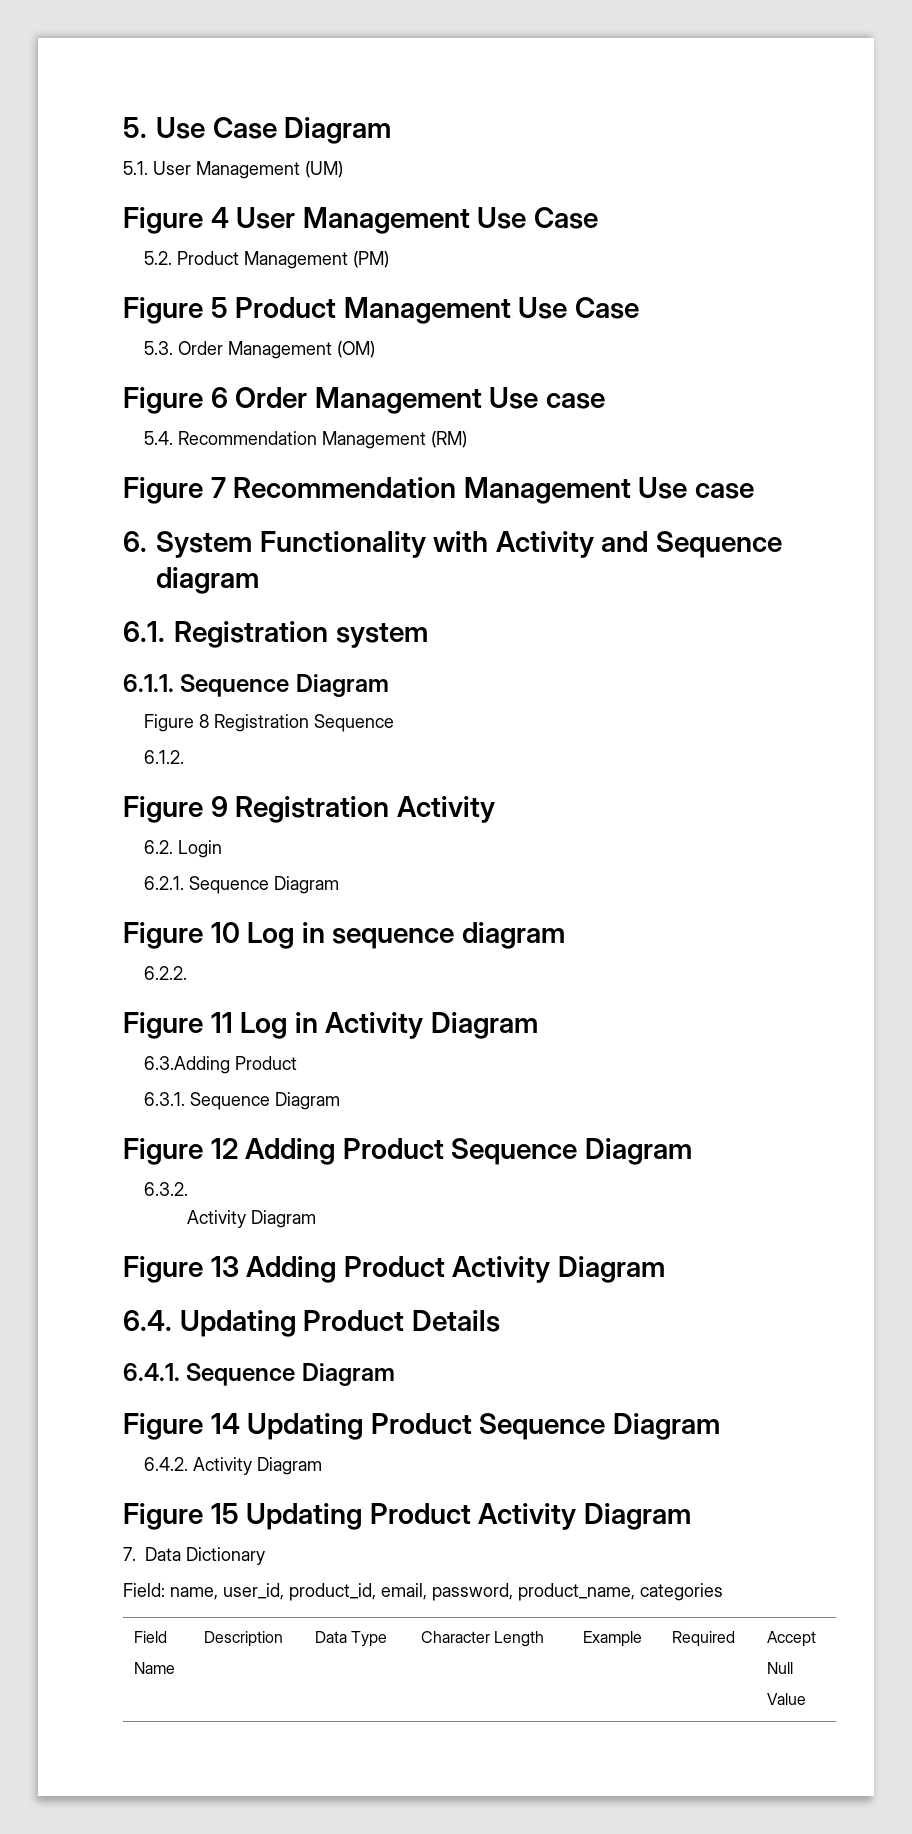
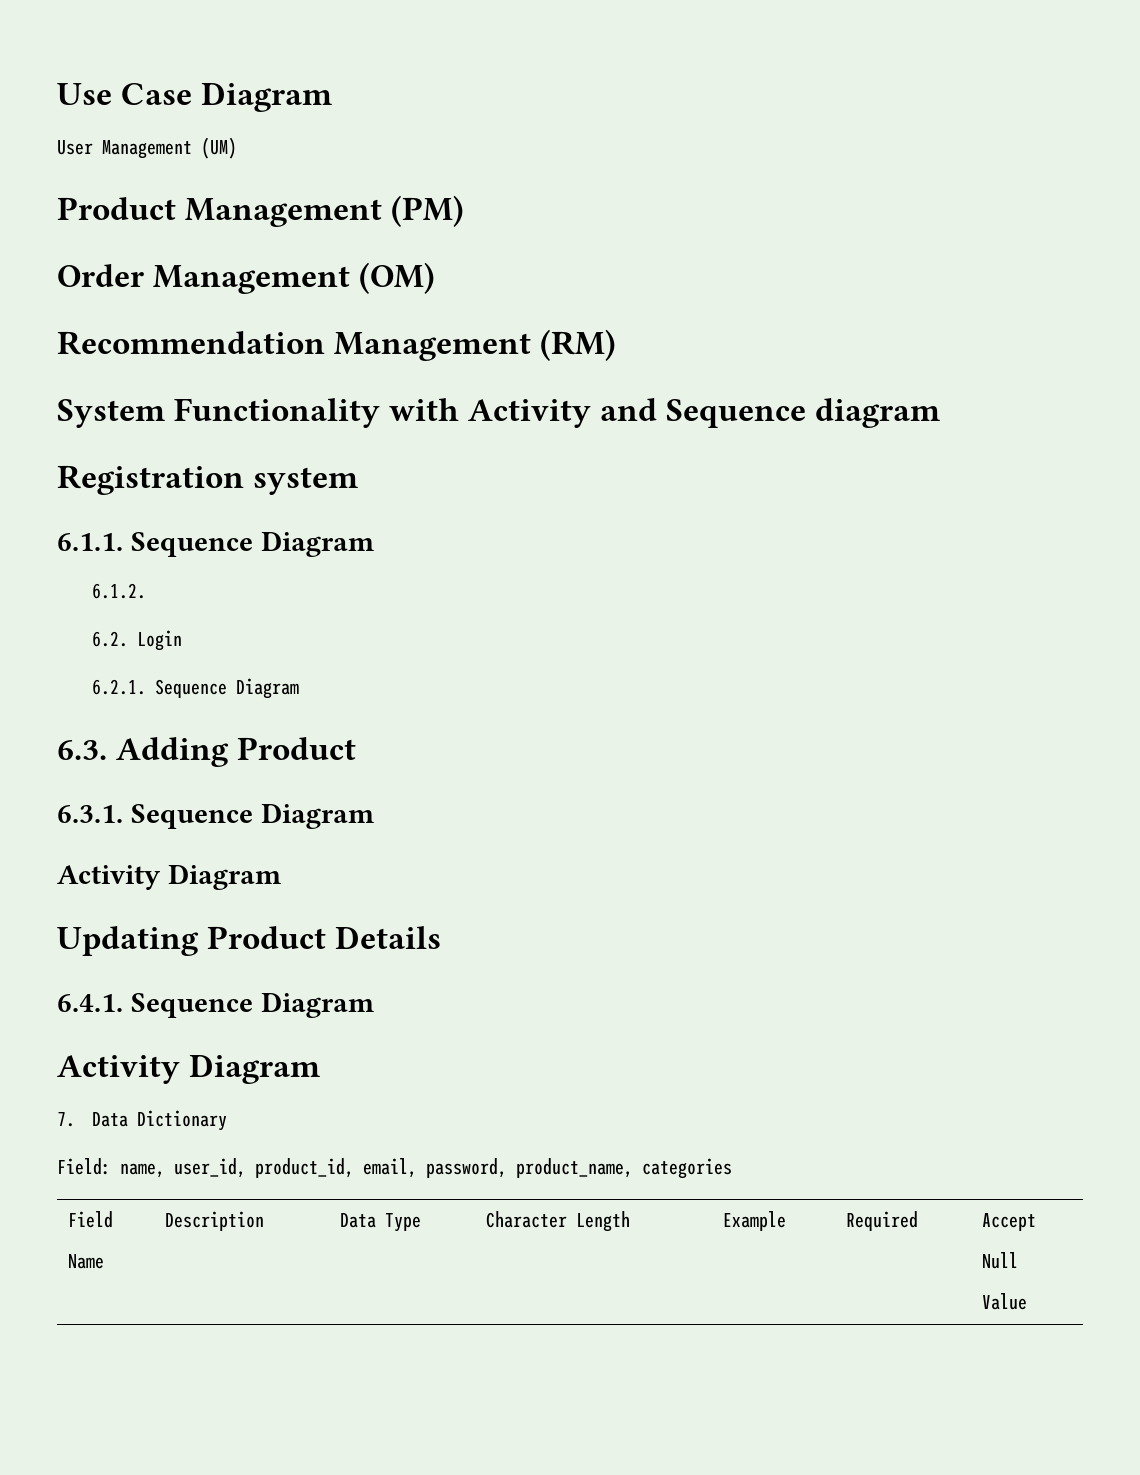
[123,117,147,138] 5. -> (57, 94) none
[123,161,148,175] 5.1. -> (333, 97) none
[123,207,598,234] [144,251,390,269] [123,297,639,324] [144,341,376,359] [123,387,605,414] [144,431,468,449] [123,477,754,504] [123,531,147,552] Figure 4 User Management Use Case // 5.2. Product Management (PM) // Figure 5 Product Management Use Case // 5.3. Order Management (OM) // Figure 6 Order Management Use case // 5.4. Recommendation Management (RM) // Figure 7 Recommendation Management Use case // 6. -> [57,195,465,227] [57,262,436,294] [57,329,617,361] Product Management (PM) // Order Management (OM) // Recommendation Management (RM) //
[123,621,165,642] 6.1. -> (941, 413) none
[144,714,395,732] [144,750,185,764] [123,796,495,823] Figure 8 Registration Sequence // 6.1.2. // Figure 9 Registration Activity -> [92,583,147,599] 6.1.2.
[123,922,565,949] [144,966,188,980] [123,1012,538,1039] [144,1056,298,1074] [144,1092,341,1110] [123,1138,692,1165] [144,1182,189,1196] [186,1210,316,1228] [123,1256,665,1283] [123,1310,172,1331] Figure 10 Log in sequence diagram // 6.2.2. // Figure 11 Log in Activity Diagram // 6.3.Adding Product // 6.3.1. Sequence Diagram // Figure 12 Adding Product Sequence Diagram // 6.3.2. // Activity Diagram // Figure 13 Adding Product Activity Diagram // 6.4. -> [57,737,357,767] [57,803,374,829] [57,864,281,890] 6.3. Adding Product // 6.3.1. Sequence Diagram // Activity Diagram //
[123,1413,720,1440] [144,1457,323,1475] [123,1503,471,1530] Figure 14 Updating Product Sequence Diagram // 6.4.2. Activity Diagram // Figure 15 Updating Product -> (374, 1005) none

